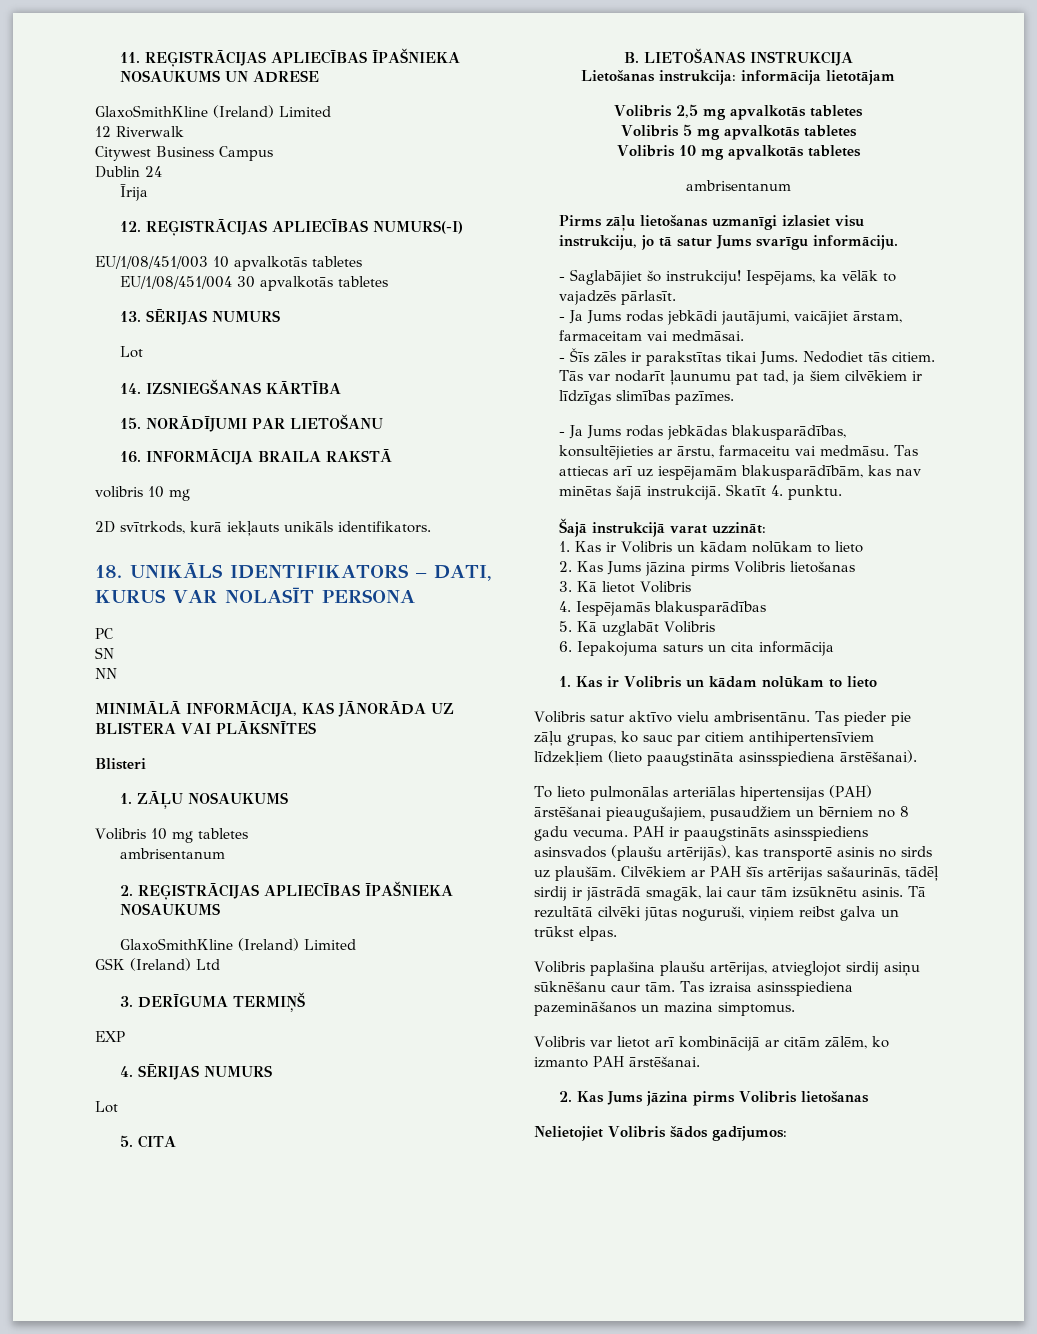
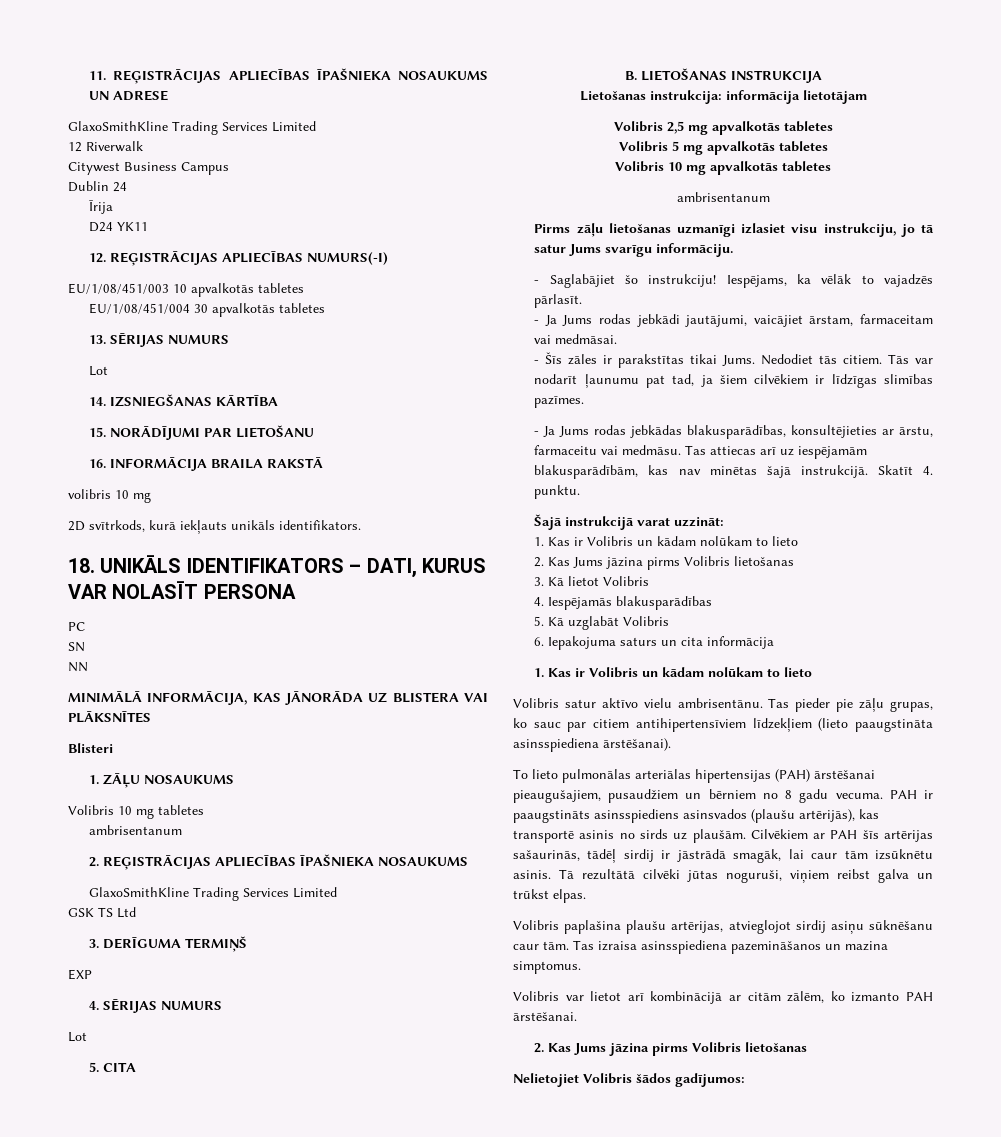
[213,105,274,118] (Ireland) -> [172,121,268,135] Trading Services
(148, 192) none -> [89,222,149,232] // D24 YK11
[237,938,299,951] (Ireland) -> [193,887,290,901] Trading Services
[130,958,191,971] (Ireland) -> [98,907,113,917] TS

